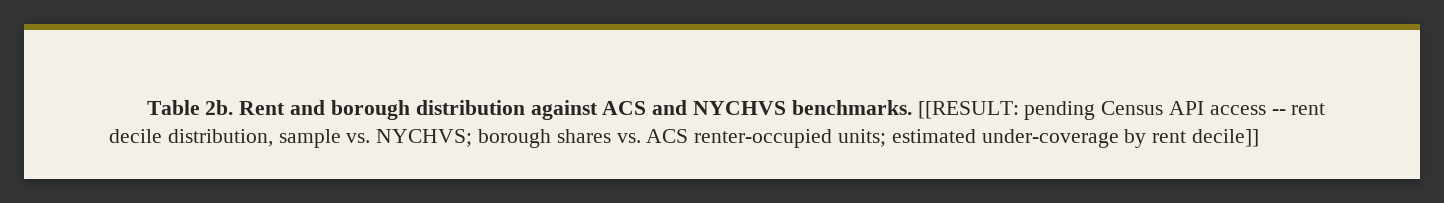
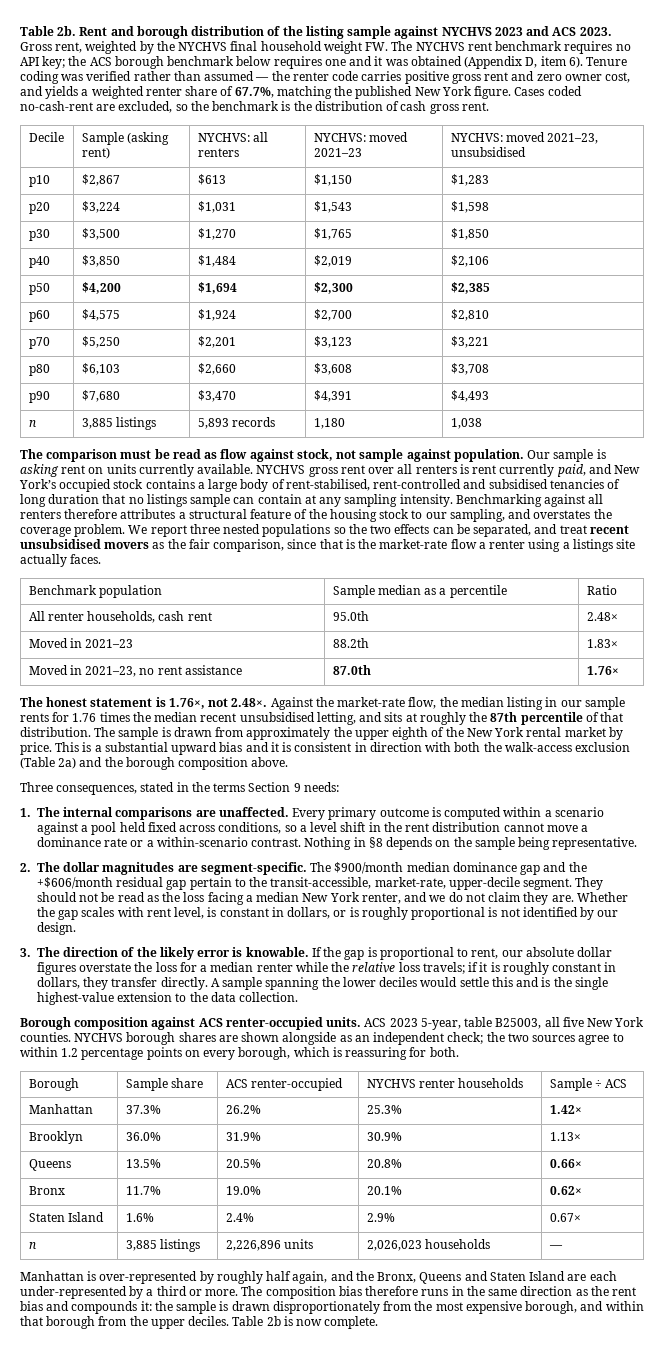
[530,100,1326,120] [109,129,1260,148] against ACS and NYCHVS benchmarks. [[RESULT: pending Census API access -- rent decile distribution, sample vs. NYCHVS; borough shares vs. ACS renter-occupied units; estimated under-coverage by rent decile]] -> [267,26,612,39] [20,41,631,54] [20,56,628,69] [20,71,631,84] [20,86,582,99] [20,101,489,114] [28,132,64,142] [81,132,169,145] [81,147,110,159] [197,132,268,142] [197,148,239,157] [313,132,408,142] [313,148,362,157] [450,132,599,144] [450,147,526,157] [28,175,50,187] [81,174,120,186] [197,174,226,185] [313,174,352,186] [450,174,489,186] [28,202,50,214] [81,201,120,213] [197,201,236,213] [313,201,352,213] [450,201,489,213] [28,229,50,241] [81,228,120,240] [197,228,236,240] [313,228,352,240] [450,228,489,240] [28,256,50,268] [81,255,120,267] [197,255,236,267] [313,255,352,267] [450,255,489,267] [28,283,50,295] [81,282,121,294] [197,282,237,294] [313,282,353,294] [450,282,490,294] [28,310,50,322] [81,309,120,321] [197,309,236,321] [313,309,352,321] [450,309,489,321] [28,337,50,349] [81,336,120,348] [197,336,236,348] [313,336,352,348] [450,336,489,348] [28,364,50,376] [81,363,120,375] [197,363,236,375] [313,363,352,375] [450,363,489,375] [28,391,50,403] [81,390,120,402] [197,390,236,402] [313,390,352,402] [450,390,489,402] [28,420,36,427] [81,417,156,430] [197,417,275,429] [313,418,345,429] [450,418,482,429] [20,449,606,462] [20,464,641,477] [19,479,621,492] [20,494,604,507] [20,509,612,522] [20,524,629,537] [20,539,636,552] [20,554,102,567] [28,585,162,598] [332,585,507,598] [586,585,617,595] [28,611,212,623] [332,611,369,621] [586,612,618,621] [28,638,134,648] [332,638,369,648] [586,639,618,648] [28,665,242,677] [332,665,371,675] [586,666,619,675] [20,697,625,710] [20,712,624,725] [20,727,623,740] [20,742,631,755] [20,757,289,770] [20,782,339,795] [20,807,604,820] [37,822,589,835] [37,837,638,850] [20,862,587,875] [37,877,604,890] [37,892,628,905] [37,907,619,920] [37,922,76,935] [20,947,613,960] [37,962,617,975] [37,977,608,990] [37,992,299,1005] [20,1017,645,1030] [20,1032,624,1045] [20,1047,459,1060] [28,1078,79,1091] [125,1078,203,1091] [225,1078,343,1091] [366,1078,524,1088] [549,1078,628,1091] [28,1104,93,1114] [125,1105,161,1114] [225,1105,261,1114] [366,1105,402,1114] [549,1105,582,1114] [28,1131,83,1144] [125,1132,161,1141] [225,1132,261,1141] [366,1132,402,1141] [549,1132,581,1141] [28,1159,71,1171] [125,1159,161,1168] [225,1159,261,1168] [366,1159,402,1168] [549,1159,582,1168] [28,1186,65,1195] [125,1186,161,1195] [225,1186,261,1195] [366,1186,402,1195] [549,1186,582,1195] [28,1212,104,1222] [125,1213,154,1222] [225,1213,254,1222] [366,1213,395,1222] [549,1213,581,1222] [28,1242,36,1249] [125,1239,200,1252] [225,1239,313,1251] [366,1239,490,1251] [548,1245,563,1249] [20,1271,617,1284] [20,1286,637,1299] [20,1301,644,1314] [20,1316,379,1329] of the listing sample against NYCHVS 2023 and ACS 2023. Gross rent, weighted by the NYCHVS final household weight FW. The NYCHVS rent benchmark requires no API key; the ACS borough benchmark below requires one and it was obtained (Appendix D, item 6). Tenure coding was verified rather than assumed — the renter code carries positive gross rent and zero owner cost, and yields a weighted renter share of 67.7%, matching the published New York figure. Cases coded no-cash-rent are excluded, so the benchmark is the distribution of cash gross rent. // Decile | Sample (asking rent) | NYCHVS: all renters | NYCHVS: moved 2021–23 | NYCHVS: moved 2021–23, unsubsidised // p10 | $2,867 | $613 | $1,150 | $1,283 // p20 | $3,224 | $1,031 | $1,543 | $1,598 // p30 | $3,500 | $1,270 | $1,765 | $1,850 // p40 | $3,850 | $1,484 | $2,019 | $2,106 // p50 | $4,200 | $1,694 | $2,300 | $2,385 // p60 | $4,575 | $1,924 | $2,700 | $2,810 // p70 | $5,250 | $2,201 | $3,123 | $3,221 // p80 | $6,103 | $2,660 | $3,608 | $3,708 // p90 | $7,680 | $3,470 | $4,391 | $4,493 // n | 3,885 listings | 5,893 records | 1,180 | 1,038 // The comparison must be read as flow against stock, not sample against population. Our sample is asking rent on units currently available. NYCHVS gross rent over all renters is rent currently paid, and New York’s occupied stock contains a large body of rent-stabilised, rent-controlled and subsidised tenancies of long duration that no listings sample can contain at any sampling intensity. Benchmarking against all renters therefore attributes a structural feature of the housing stock to our sampling, and overstates the coverage problem. We report three nested populations so the two effects can be separated, and treat recent unsubsidised movers as the fair comparison, since that is the market-rate flow a renter using a listings site actually faces. // Benchmark population | Sample median as a percentile | Ratio // All renter households, cash rent | 95.0th | 2.48× // Moved in 2021–23 | 88.2th | 1.83× // Moved in 2021–23, no rent assistance | 87.0th | 1.76× // The honest statement is 1.76×, not 2.48×. Against the market-rate flow, the median listing in our sample rents for 1.76 times the median recent unsubsidised letting, and sits at roughly the 87th percentile of that distribution. The sample is drawn from approximately the upper eighth of the New York rental market by price. This is a substantial upward bias and it is consistent in direction with both the walk-access exclusion (Table 2a) and the borough composition above. // Three consequences, stated in the terms Section 9 needs: // 1. The internal comparisons are unaffected. Every primary outcome is computed within a scenario against a pool held fixed across conditions, so a level shift in the rent distribution cannot move a dominance rate or a within-scenario contrast. Nothing in §8 depends on the sample being representative. // 2. The dollar magnitudes are segment-specific. The $900/month median dominance gap and the +$606/month residual gap pertain to the transit-accessible, market-rate, upper-decile segment. They should not be read as the loss facing a median New York renter, and we do not claim they are. Whether the gap scales with rent level, is constant in dollars, or is roughly proportional is not identified by our design. // 3. The direction of the likely error is knowable. If the gap is proportional to rent, our absolute dollar figures overstate the loss for a median renter while the relative loss travels; if it is roughly constant in dollars, they transfer directly. A sample spanning the lower deciles would settle this and is the single highest-value extension to the data collection. // Borough composition against ACS renter-occupied units. ACS 2023 5-year, table B25003, all five New York counties. NYCHVS borough shares are shown alongside as an independent check; the two sources agree to within 1.2 percentage points on every borough, which is reassuring for both. // Borough | Sample share | ACS renter-occupied | NYCHVS renter households | Sample ÷ ACS // Manhattan | 37.3% | 26.2% | 25.3% | 1.42× // Brooklyn | 36.0% | 31.9% | 30.9% | 1.13× // Queens | 13.5% | 20.5% | 20.8% | 0.66× // Bronx | 11.7% | 19.0% | 20.1% | 0.62× // Staten Island | 1.6% | 2.4% | 2.9% | 0.67× // n | 3,885 listings | 2,226,896 units | 2,026,023 households | — // Manhattan is over-represented by roughly half again, and the Bronx, Queens and Staten Island are each under-represented by a third or more. The composition bias therefore runs in the same direction as the rent bias and compounds it: the sample is drawn disproportionately from the most expensive borough, and within that borough from the upper deciles. Table 2b is now complete.

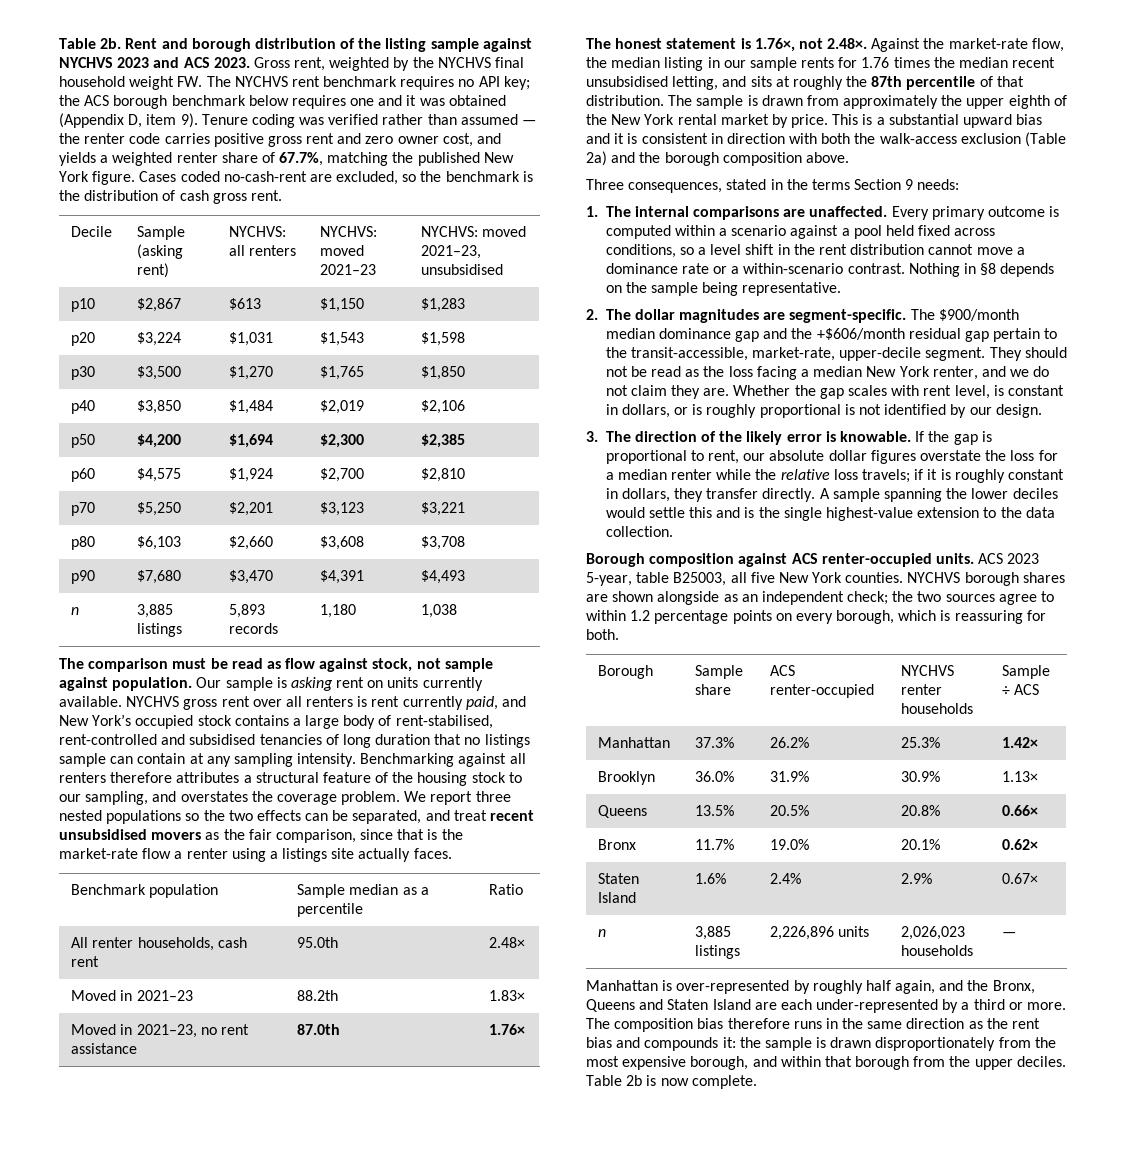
[568,56,583,68] 6). -> [180,113,198,128] 9).

